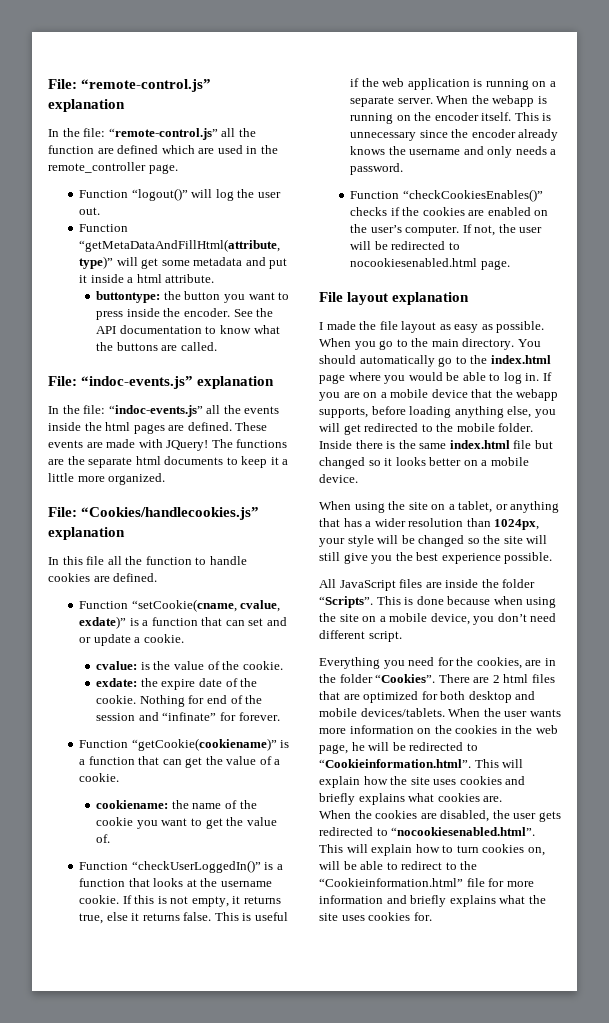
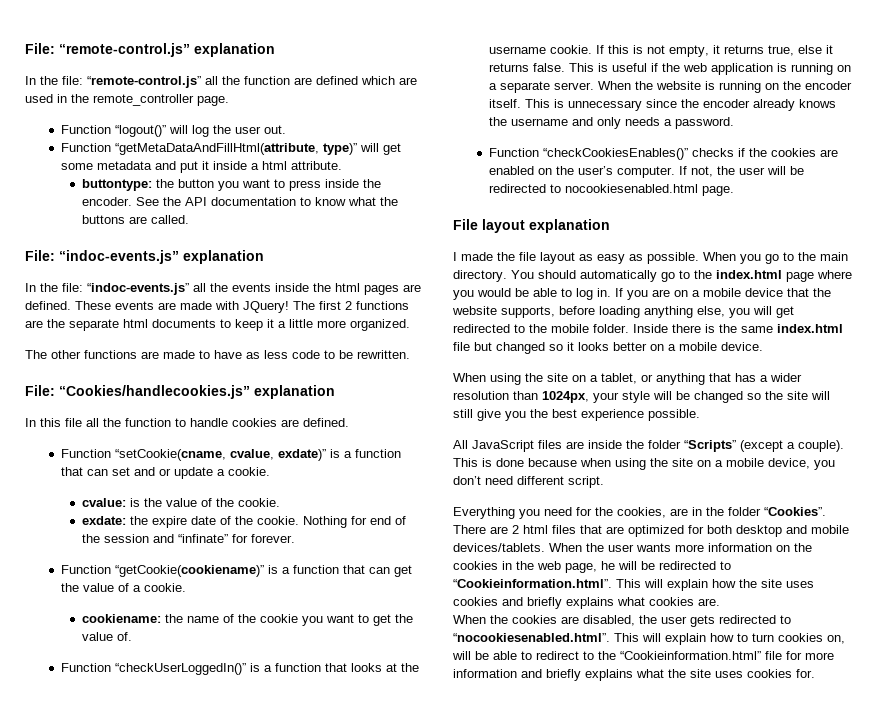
(233, 443) none -> [319,301,352,310] first 2
(166, 479) none -> [25,350,410,359] // The other functions are made to have as less code to be rewritten.
[492,95,535,107] webapp -> [655,81,701,90] website
[516,389,559,401] webapp -> [452,306,497,315] website
[319,596,373,608] “Scripts”. -> [684,440,844,452] “Scripts” (except a couple).

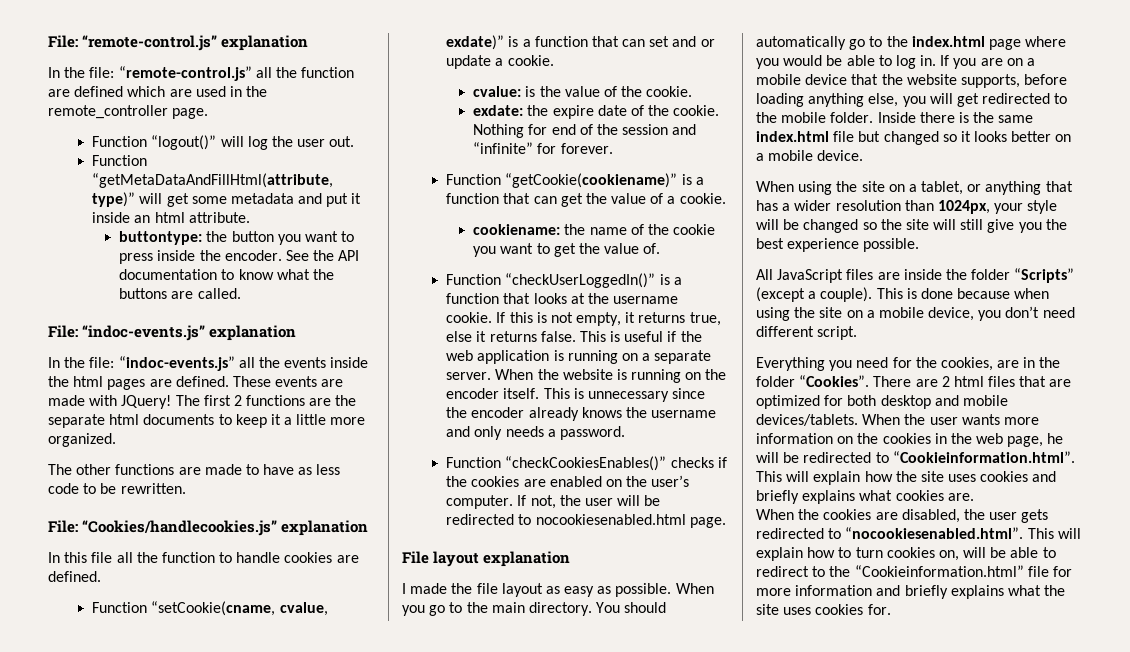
[250,163,259,170] a -> [134,215,151,223] an
[178,534,229,543] “infinate” -> [473,142,534,154] “infinite”

